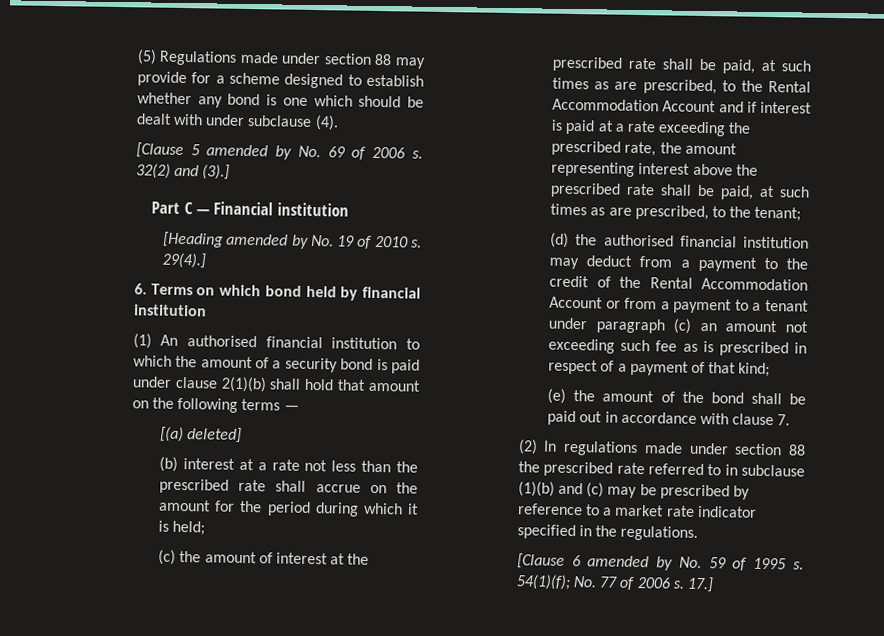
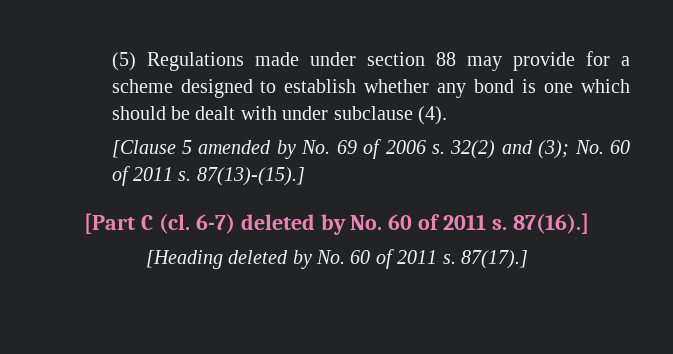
[202,164,231,180] [151,201,349,217] (3).] // Part C — Financial institution -> [538,140,631,159] [111,166,305,186] [83,213,590,235] (3); No. 60 of 2011 s. 87(13)-(15).] // [Part C (cl. 6-7) deleted by No. 60 of 2011 s. 87(16).]
[226,233,422,249] [162,252,207,269] [133,283,421,301] [133,304,207,317] [132,333,420,350] [132,355,420,374] [131,376,421,393] [131,397,299,413] [160,426,243,443] [159,456,418,473] [159,478,418,494] [159,499,419,517] [158,520,206,536] [158,549,370,565] [552,56,811,74] [552,77,811,95] [552,98,812,114] [551,119,752,137] [551,140,737,157] [551,161,758,177] [550,182,810,200] [550,203,802,222] [550,232,809,249] [549,255,808,272] [549,275,808,291] [549,296,809,314] [548,317,808,334] [548,338,807,357] [548,359,771,378] [547,388,806,405] [547,410,791,426] [517,439,806,457] [517,461,805,477] [517,481,750,500] [516,503,757,518] [516,524,699,541] [516,553,804,571] [515,574,714,593] amended by No. 19 of 2010 s. 29(4).] // 6. Terms on which bond held by financial institution // (1) An authorised financial institution to which the amount of a security bond is paid under clause 2(1)(b) shall hold that amount on the following terms — // [(a) deleted] // (b) interest at a rate not less than the prescribed rate shall accrue on the amount for the period during which it is held; // (c) the amount of interest at the prescribed rate shall be paid, at such times as are prescribed, to the Rental Accommodation Account and if interest is paid at a rate exceeding the prescribed rate, the amount representing interest above the prescribed rate shall be paid, at such times as are prescribed, to the tenant; // (d) the authorised financial institution may deduct from a payment to the credit of the Rental Accommodation Account or from a payment to a tenant under paragraph (c) an amount not exceeding such fee as is prescribed in respect of a payment of that kind; // (e) the amount of the bond shall be paid out in accordance with clause 7. // (2) In regulations made under section 88 the prescribed rate referred to in subclause (1)(b) and (c) may be prescribed by reference to a market rate indicator specified in the regulations. // [Clause 6 amended by No. 59 of 1995 s. 54(1)(f); No. 77 of 2006 s. 17.] -> [228,249,529,269] deleted by No. 60 of 2011 s. 87(17).]

